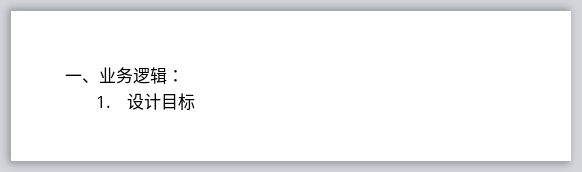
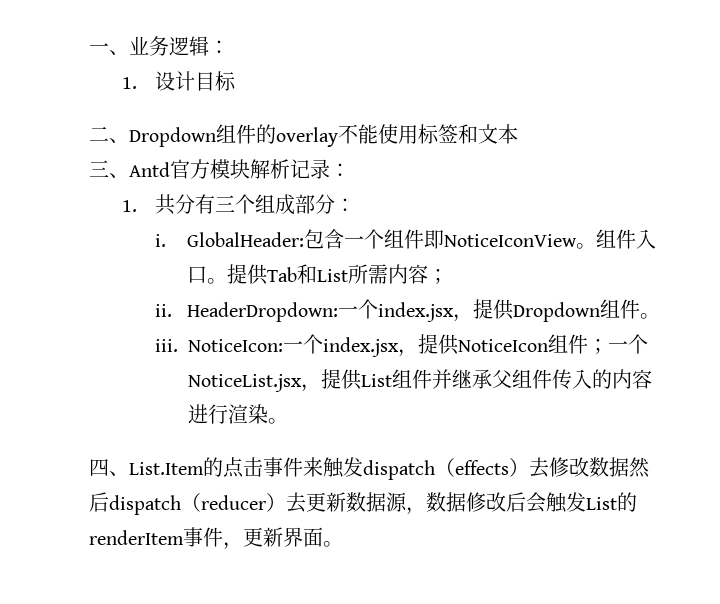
(196, 102) none -> [89,124,518,147] [89,159,350,179] [121,194,355,215] [154,229,657,249] [187,264,449,285] [154,299,661,322] [154,334,648,357] [187,369,652,392] [187,404,288,424] [89,457,650,480] [89,492,637,515] [89,527,343,550] // 二、Dropdown组件的overlay不能使用标签和文本 // 三、Antd官方模块解析记录： // 1.共分有三个组成部分： // i. GlobalHeader:包含一个组件即NoticeIconView。组件入口。提供Tab和List所需内容； // ii. HeaderDropdown:一个index.jsx，提供Dropdown组件。 // iii. NoticeIcon:一个index.jsx，提供NoticeIcon组件；一个NoticeList.jsx，提供List组件并继承父组件传入的内容进行渲染。 // 四、List.Item的点击事件来触发dispatch（effects）去修改数据然后dispatch（reducer）去更新数据源，数据修改后会触发List的renderItem事件，更新界面。

